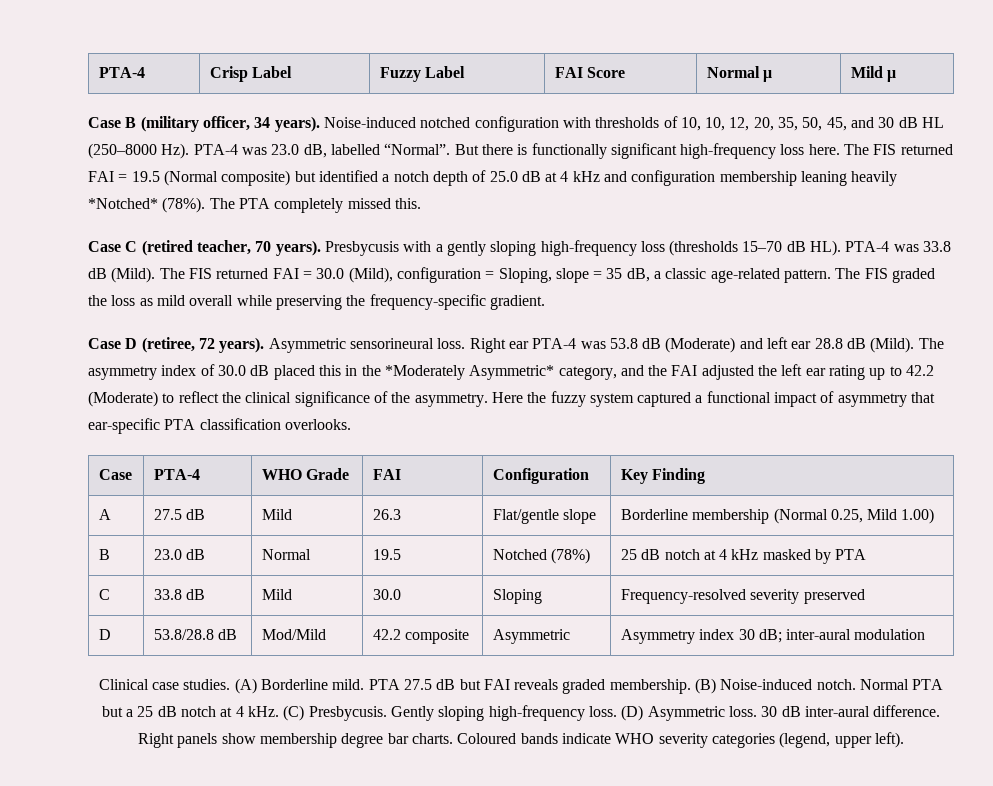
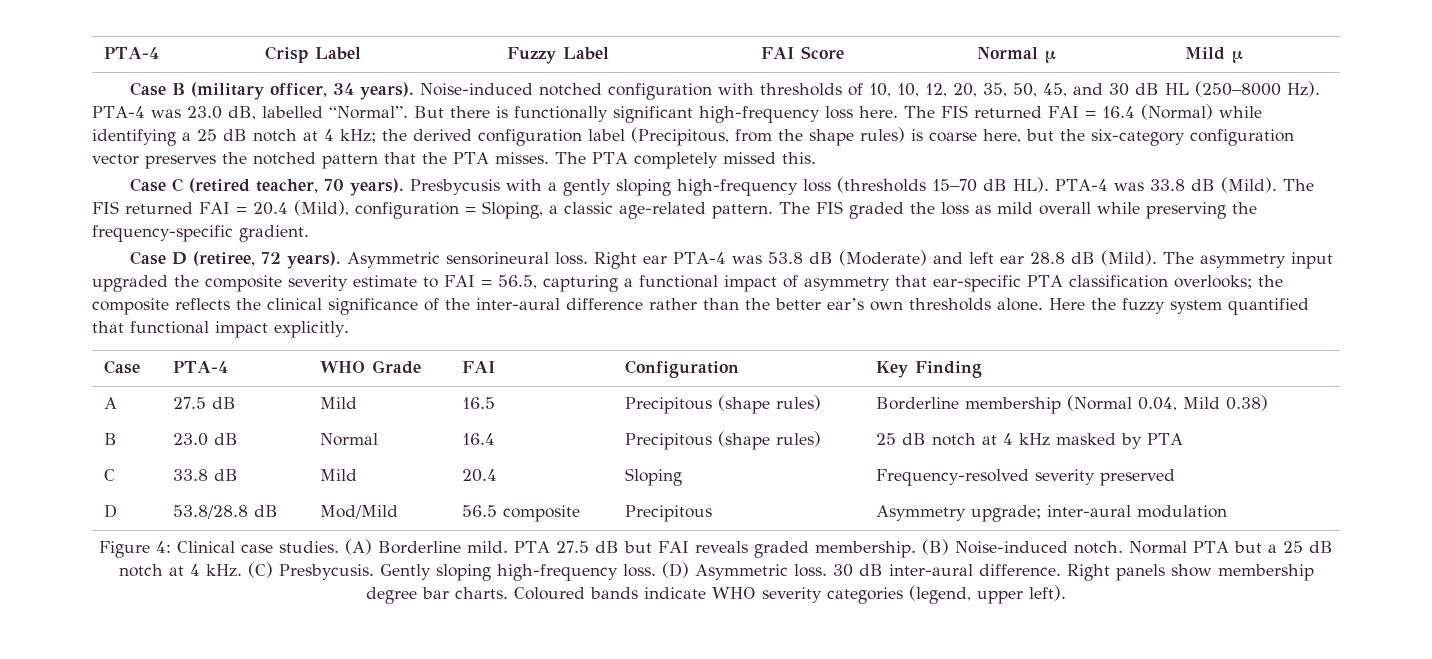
[131,170,898,186] [88,197,206,213] 19.5 (Normal composite) but identified a notch depth of 25.0 dB at 4 kHz and configuration membership leaning heavily *Notched* (78%). -> [1101,104,1262,120] [92,127,1294,146] [92,152,549,169] 16.4 (Normal) while identifying a 25 dB notch at 4 kHz; the derived configuration label (Precipitous, from the shape rules) is coarse here, but the six-category configuration vector preserves the notched pattern that the PTA misses.
[316,268,345,279] 30.0 -> [252,202,288,215] 20.4
[555,268,650,283] slope = 35 dB, -> (543, 210) none
[161,364,935,380] [88,391,692,407] index of 30.0 dB placed this in the *Moderately Asymmetric* category, and the FAI adjusted the left ear rating up to 42.2 (Moderate) to reflect the clinical significance of the asymmetry. Here the fuzzy system captured -> [1290,252,1333,269] [92,275,618,292] input upgraded the composite severity estimate to FAI = 56.5, capturing
[284,419,351,430] overlooks. -> [1173,275,1283,289] [92,298,1309,315] [92,321,349,338] overlooks; the composite reflects the clinical significance of the inter-aural difference rather than the better ear’s own thresholds alone. Here the fuzzy system quantified that functional impact explicitly.
[372,509,401,520] [492,509,597,524] 26.3 | Flat/gentle slope -> [461,397,495,409] [624,395,821,414] 16.5 | Precipitous (shape rules)
[830,508,935,524] 0.25, Mild 1.00) -> [1137,395,1268,411] 0.04, Mild 0.38)
[372,549,401,560] [492,548,591,564] 19.5 | Notched (78%) -> [461,433,495,445] [624,431,821,450] 16.4 | Precipitous (shape rules)
[372,589,401,600] 30.0 -> [461,469,497,482] 20.4
[372,629,401,640] 42.2 -> [461,505,497,517] 56.5
[492,629,570,644] Asymmetric -> [624,505,712,522] Precipitous
[699,629,782,643] index 30 dB; -> [970,505,1041,522] upgrade;
(926, 634) none -> [99,541,172,558] Figure 4:

